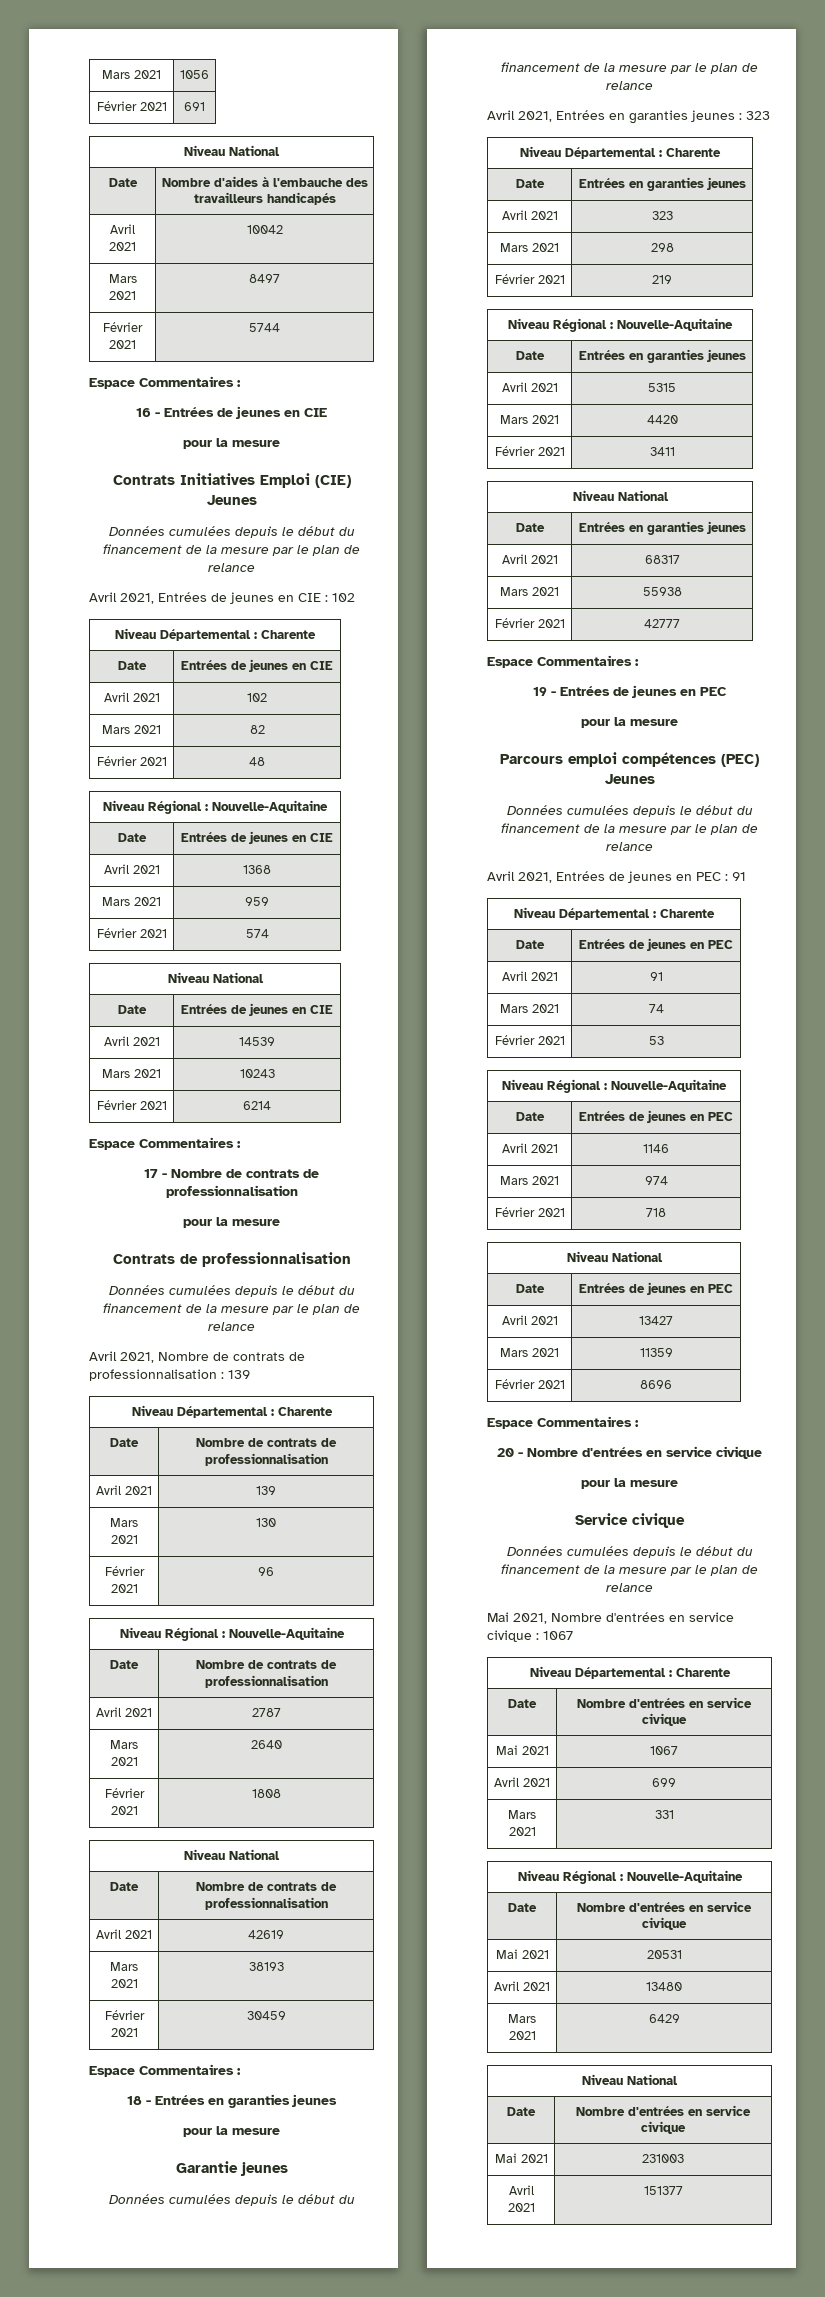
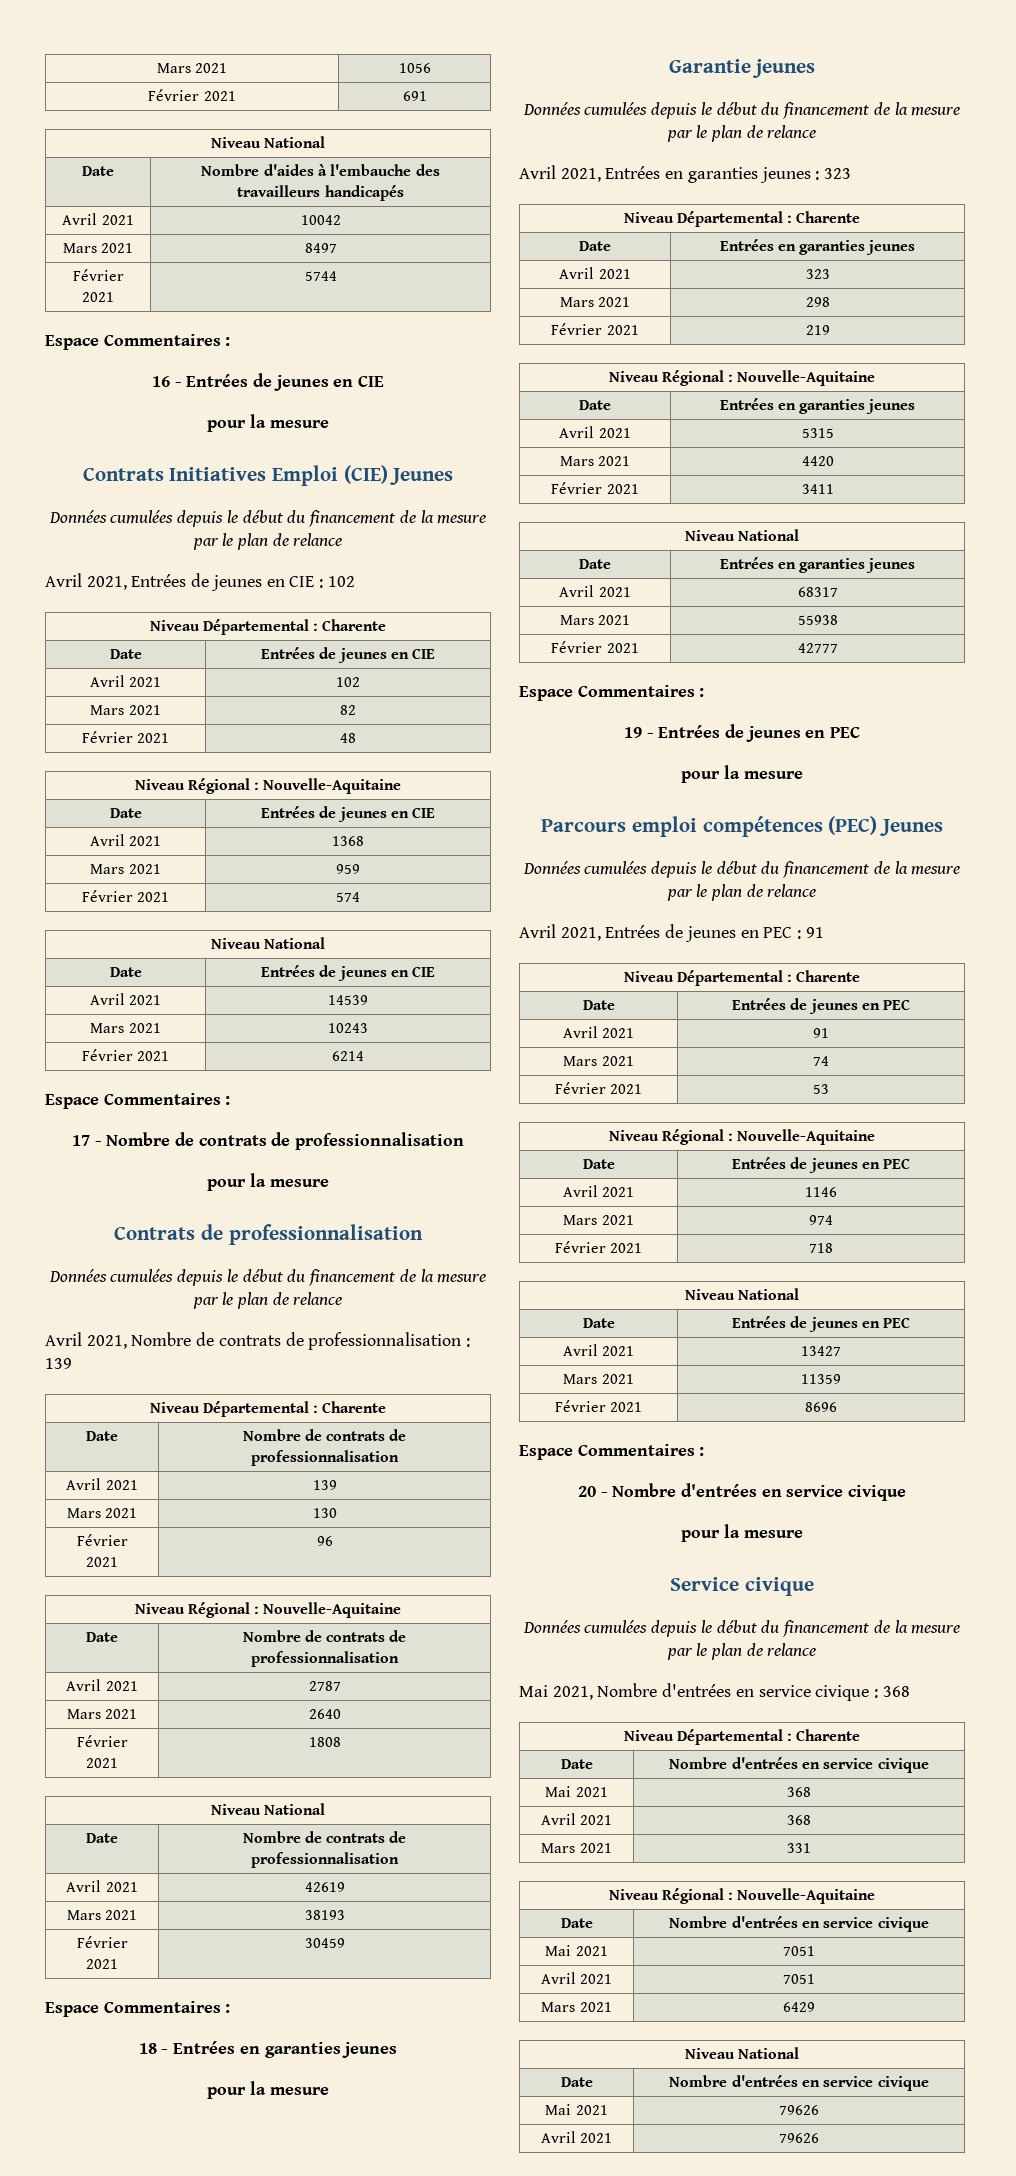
[543,1631,573,1640] 1067 -> [882,1686,910,1697] 368
[650,1746,678,1755] [494,1777,550,1787] [652,1778,676,1787] 1067 // Avril 2021 | 699 -> [787,1787,811,1797] [540,1813,613,1825] [787,1815,811,1825] 368 // Avril 2021 | 368
[646,1950,682,1959] [494,1981,550,1991] [646,1982,682,1991] 20531 // Avril 2021 | 13480 -> [783,1946,815,1956] [540,1972,613,1984] [783,1974,815,1984] 7051 // Avril 2021 | 7051
[642,2154,684,2163] [508,2185,534,2195] [507,2203,535,2212] [643,2186,683,2195] 231003 // Avril 2021 | 151377 -> [779,2105,819,2115] [540,2131,613,2143] [779,2133,819,2143] 79626 // Avril 2021 | 79626

